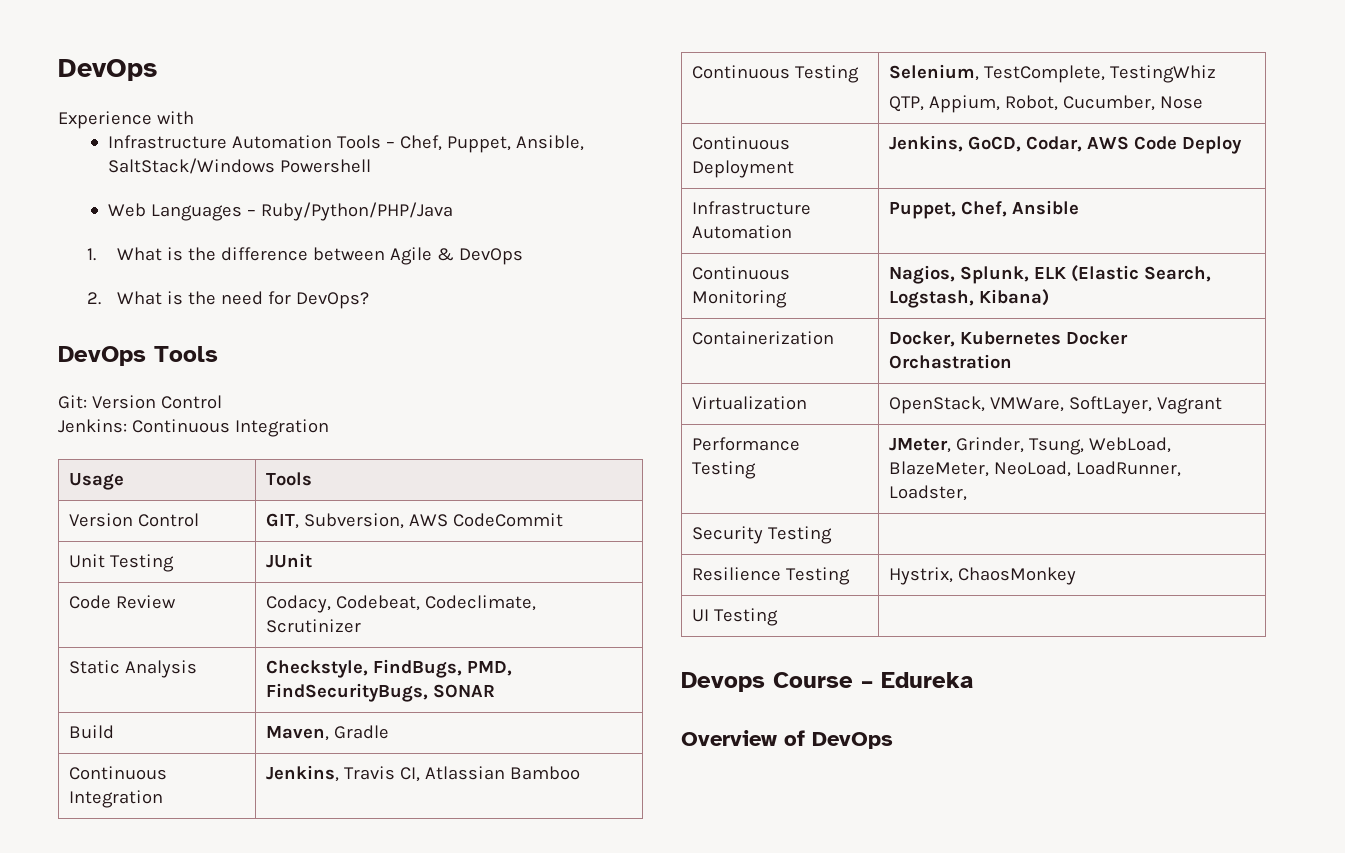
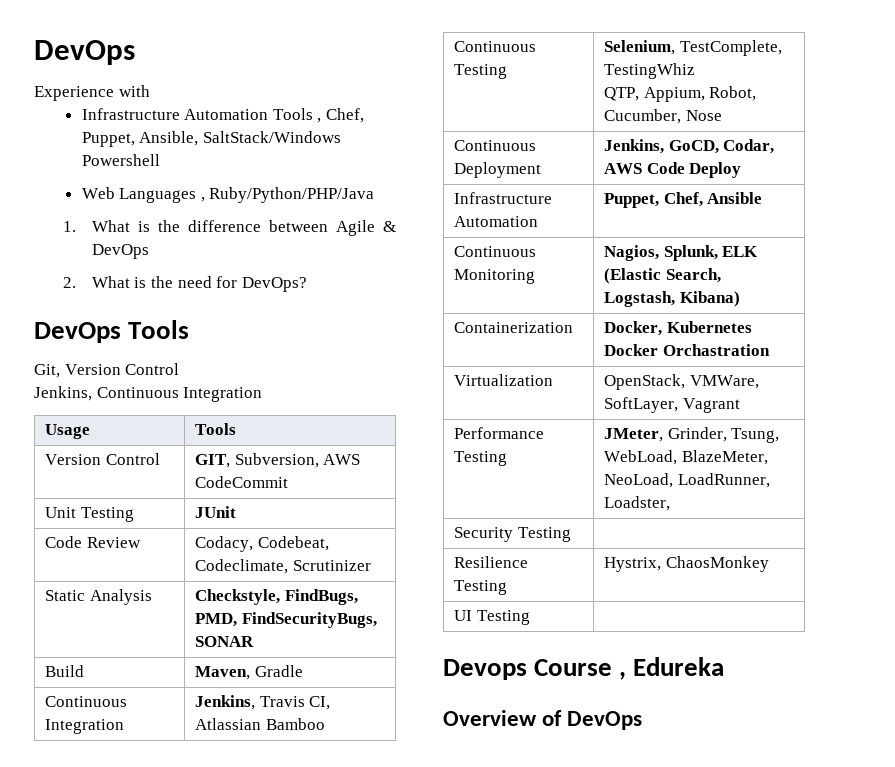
[385,142,395,148] – -> [317,118,322,123] ,
[246,210,256,216] – -> [200,197,205,202] ,
[58,395,87,409] Git: -> [34,364,60,378] Git,
[58,419,127,433] Jenkins: -> [34,386,92,401] Jenkins,
[861,681,873,688] – -> [619,672,627,680] ,

